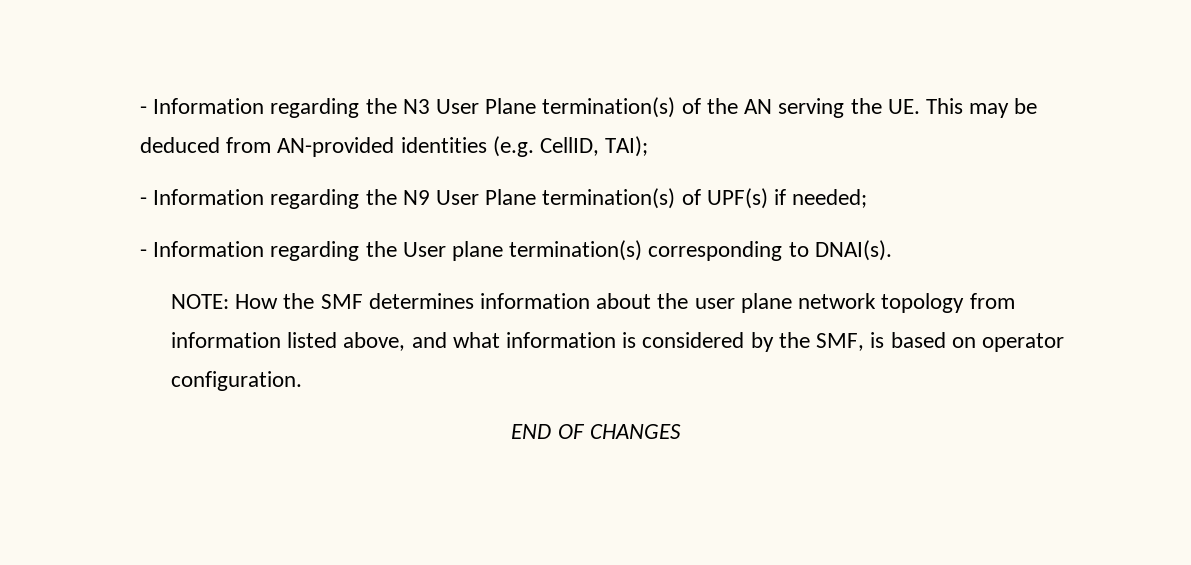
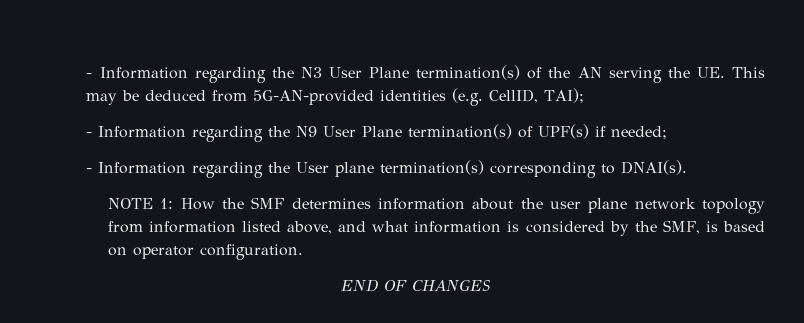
[277,137,395,157] AN-provided -> [253,90,375,105] 5G-AN-provided
[171,294,230,309] NOTE: -> [107,198,174,209] NOTE 1:

